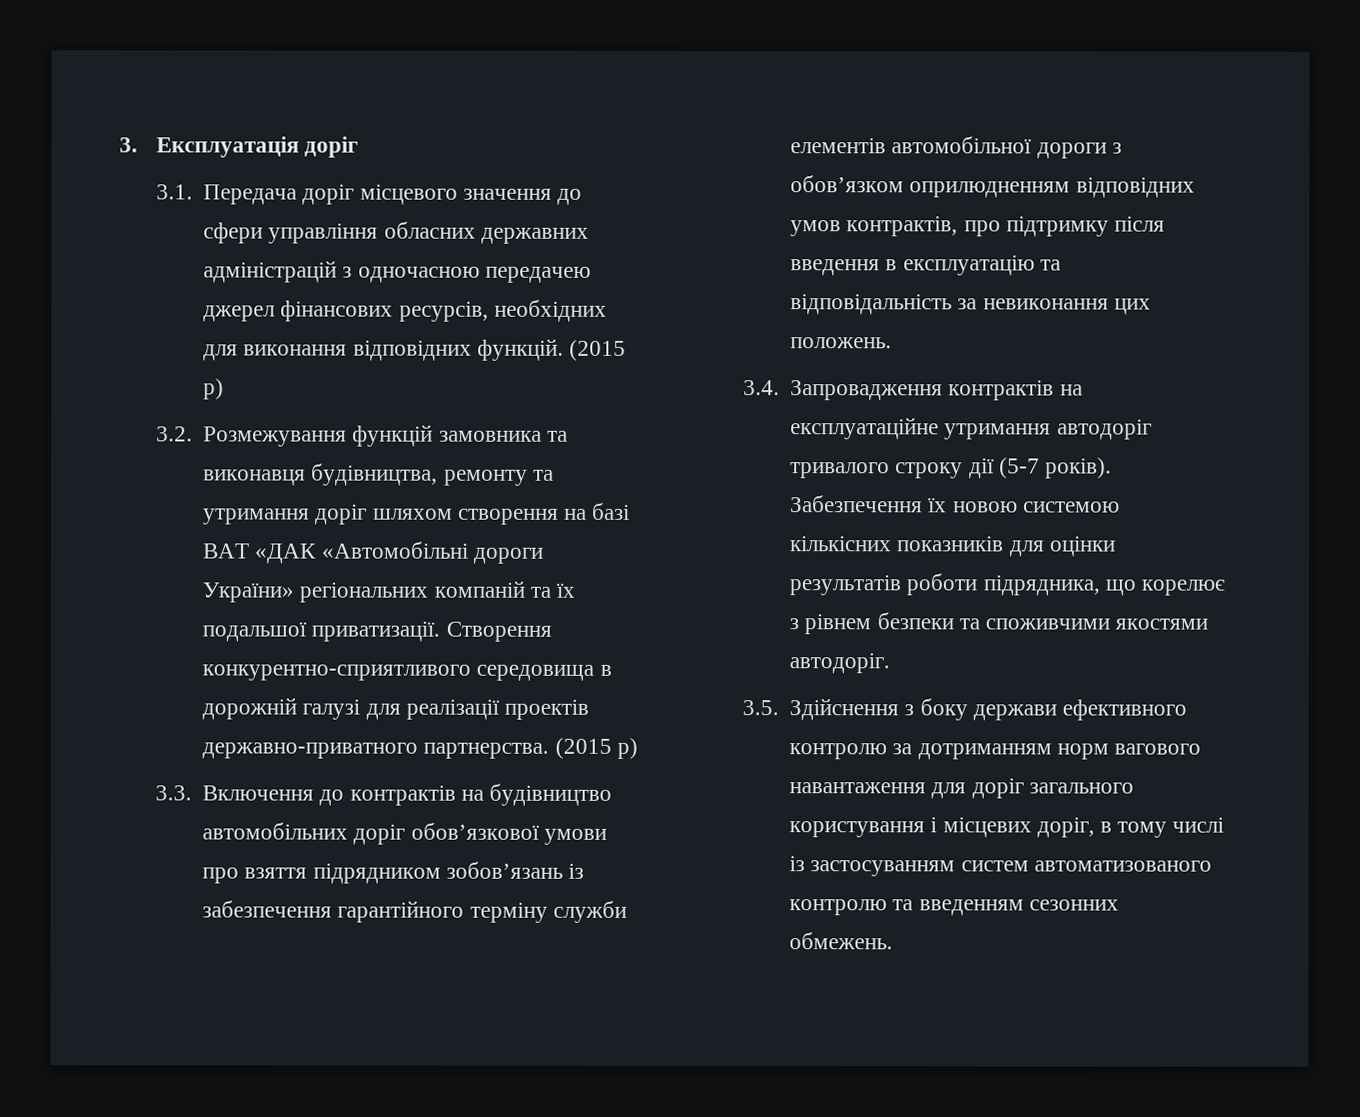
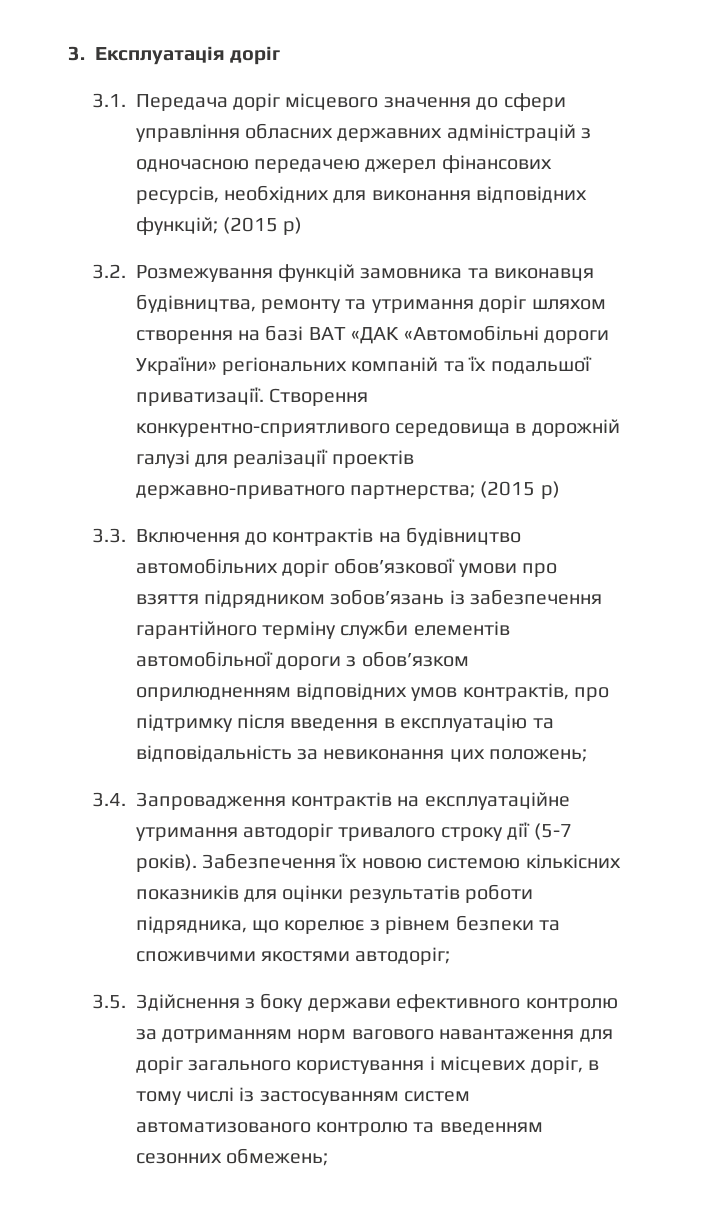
[476,338,564,361] функцій. -> [135,217,218,235] функцій;
[423,742,550,759] партнерства. -> [349,485,475,499] партнерства;
[790,337,893,349] положень. -> [489,749,588,762] положень;
[789,653,891,674] автодоріг. -> [355,947,451,965] автодоріг;
[789,932,894,950] обмежень. -> [225,1148,328,1166] обмежень;

